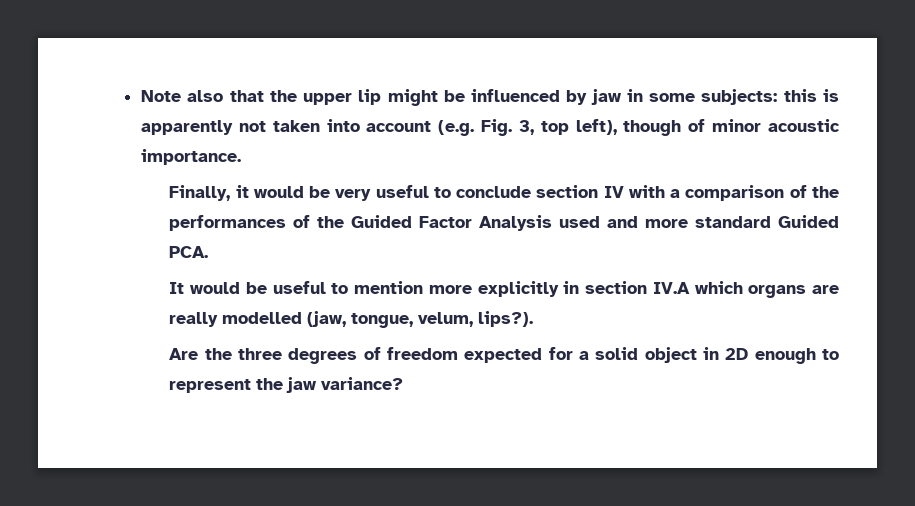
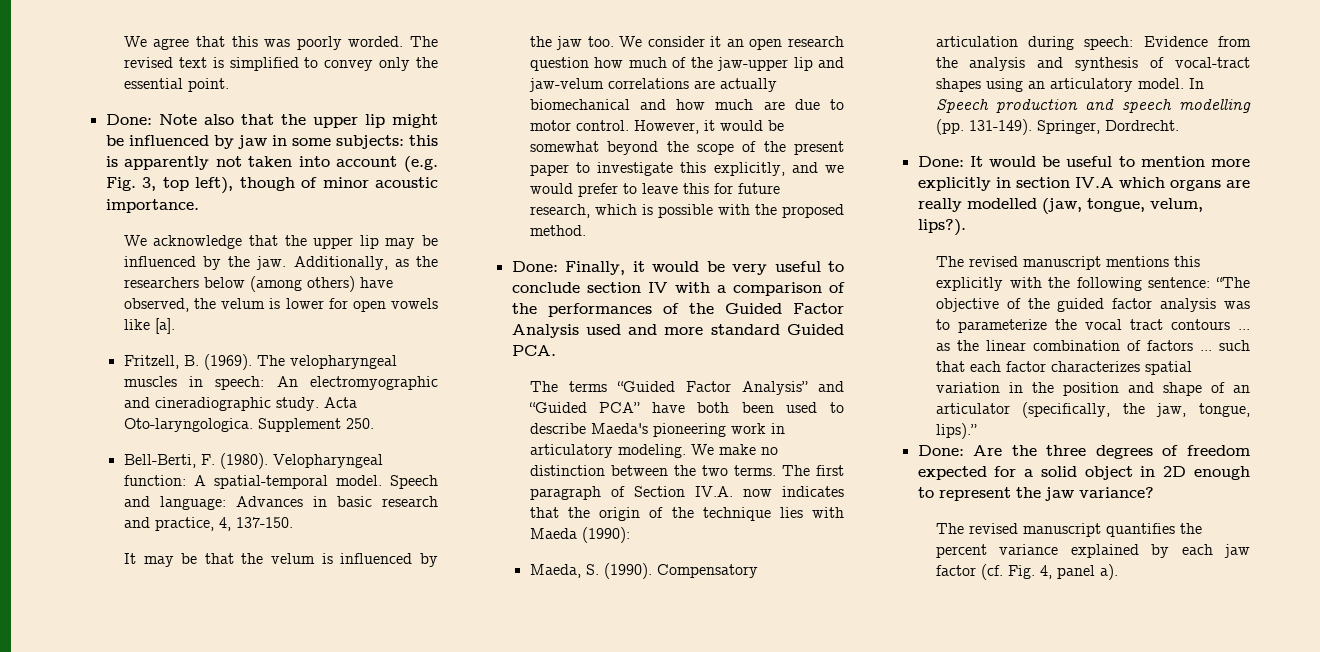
(141, 96) none -> [123,36,438,50] [123,57,438,71] [123,78,229,92] [105,114,152,125] We agree that this was poorly worded. The revised text is simplified to convey only the essential point. // Done:
(242, 157) none -> [123,235,439,249] [123,256,438,270] [123,276,393,292] [123,298,439,312] [123,318,175,334] [123,354,397,370] [123,376,438,390] [123,397,357,411] [123,418,374,432] [123,453,383,469] [123,475,438,489] [123,496,439,510] [123,517,293,531] [123,553,438,567] [529,36,844,50] [529,57,844,71] [528,78,777,92] [529,99,845,110] [529,120,784,134] [529,141,844,155] [529,162,844,176] [529,183,780,197] [529,204,844,218] [529,225,586,236] [511,261,558,272] We acknowledge that the upper lip may be influenced by the jaw. Additionally, as the researchers below (among others) have observed, the velum is lower for open vowels like [a]. // Fritzell, B. (1969). The velopharyngeal muscles in speech: An electromyographic and cineradiographic study. Acta Oto-laryngologica. Supplement 250. // Bell-Berti, F. (1980). Velopharyngeal function: A spatial-temporal model. Speech and language: Advances in basic research and practice, 4, 137-150. // It may be that the velum is influenced by the jaw too. We consider it an open research question how much of the jaw-upper lip and jaw-velum correlations are actually biomechanical and how much are due to motor control. However, it would be somewhat beyond the scope of the present paper to investigate this explicitly, and we would prefer to leave this for future research, which is possible with the proposed method. // Done:
(209, 252) none -> [529,381,844,395] [528,402,844,413] [529,423,785,437] [529,444,778,458] [529,465,844,476] [529,486,844,500] [529,507,844,521] [529,527,630,543] [529,563,758,579] [935,36,1251,50] [935,57,1250,71] [935,78,1204,92] [935,99,1251,113] [935,119,1179,135] [917,156,964,167] The terms “Guided Factor Analysis” and “Guided PCA” have both been used to describe Maeda's pioneering work in articulatory modeling. We make no distinction between the two terms. The first paragraph of Section IV.A. now indicates that the origin of the technique lies with Maeda (1990): // Maeda, S. (1990). Compensatory articulation during speech: Evidence from the analysis and synthesis of vocal-tract shapes using an articulatory model. In Speech production and speech modelling (pp. 131-149). Springer, Dordrecht. // Done:
(534, 319) none -> [935,256,1200,270] [935,277,1250,291] [935,298,1250,312] [935,319,1250,333] [935,340,1250,351] [935,361,1192,375] [935,382,1250,396] [935,402,1250,418] [935,423,977,439] [917,445,964,456] The revised manuscript mentions this explicitly with the following sentence: “The objective of the guided factor analysis was to parameterize the vocal tract contours ... as the linear combination of factors ... such that each factor characterizes spatial variation in the position and shape of an articulator (specifically, the jaw, tongue, lips).” // Done:
(404, 383) none -> [935,523,1202,537] [935,544,1250,558] [935,564,1118,580] // The revised manuscript quantifies the percent variance explained by each jaw factor (cf. Fig. 4, panel a).

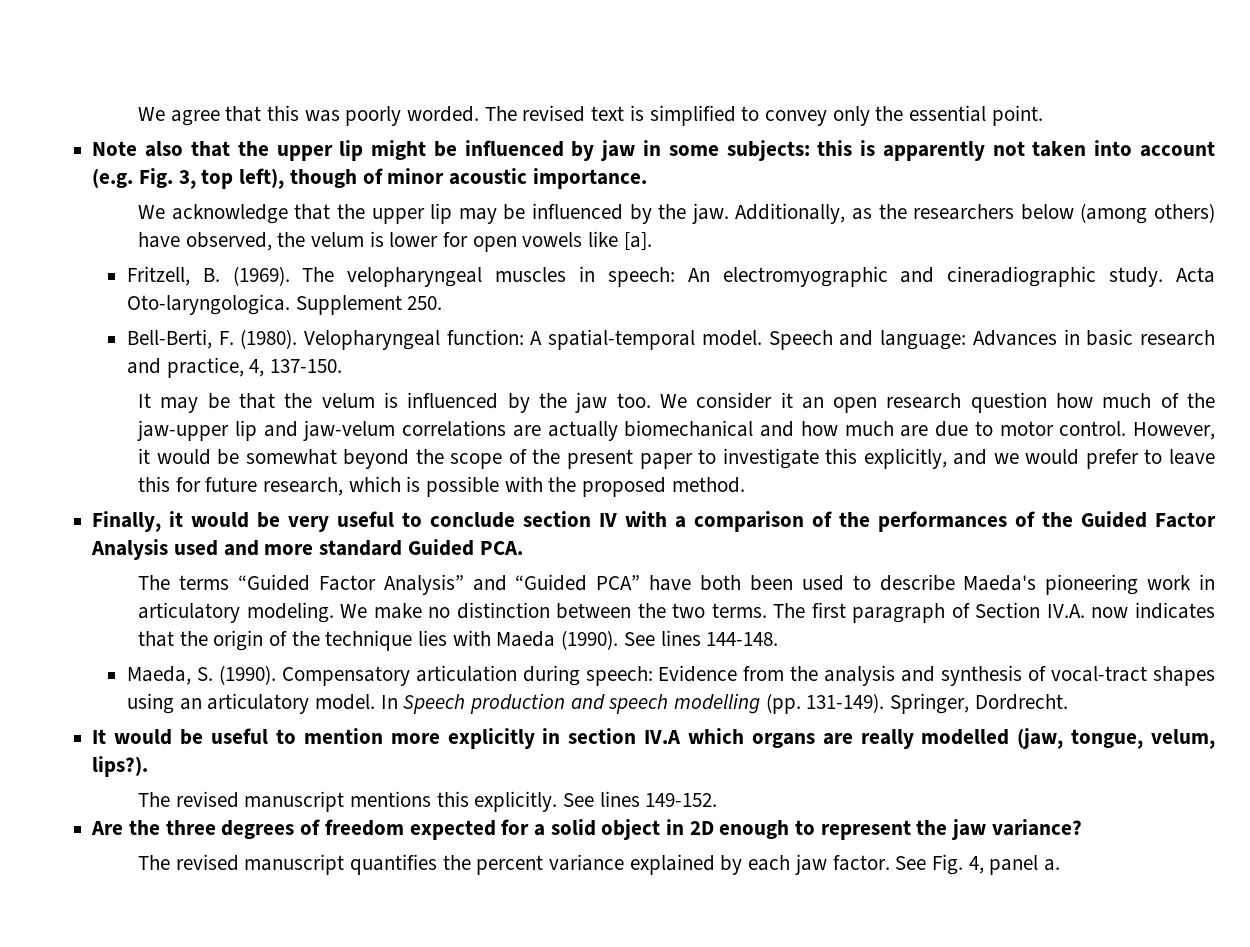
[105,114,152,125] Done: -> (1043, 115) none
[511,261,558,272] Done: -> (745, 485) none
[581,527,630,543] (1990): -> [561,630,779,650] (1990). See lines 144-148.
[917,156,964,167] Done: -> (1068, 702) none
[935,277,1250,291] [935,298,1250,312] [935,319,1250,333] [935,340,1250,351] [935,361,1192,375] [935,382,1250,396] [935,402,1250,418] [935,423,977,439] [917,445,964,456] explicitly with the following sentence: “The objective of the guided factor analysis was to parameterize the vocal tract contours ... as the linear combination of factors ... such that each factor characterizes spatial variation in the position and shape of an articulator (specifically, the jaw, tongue, lips).” // Done: -> [474,791,718,812] explicitly. See lines 149-152. //
[935,564,1003,580] factor (cf. -> [832,855,927,871] factor. See
[1099,564,1118,580] a). -> [1043,859,1060,871] a.

